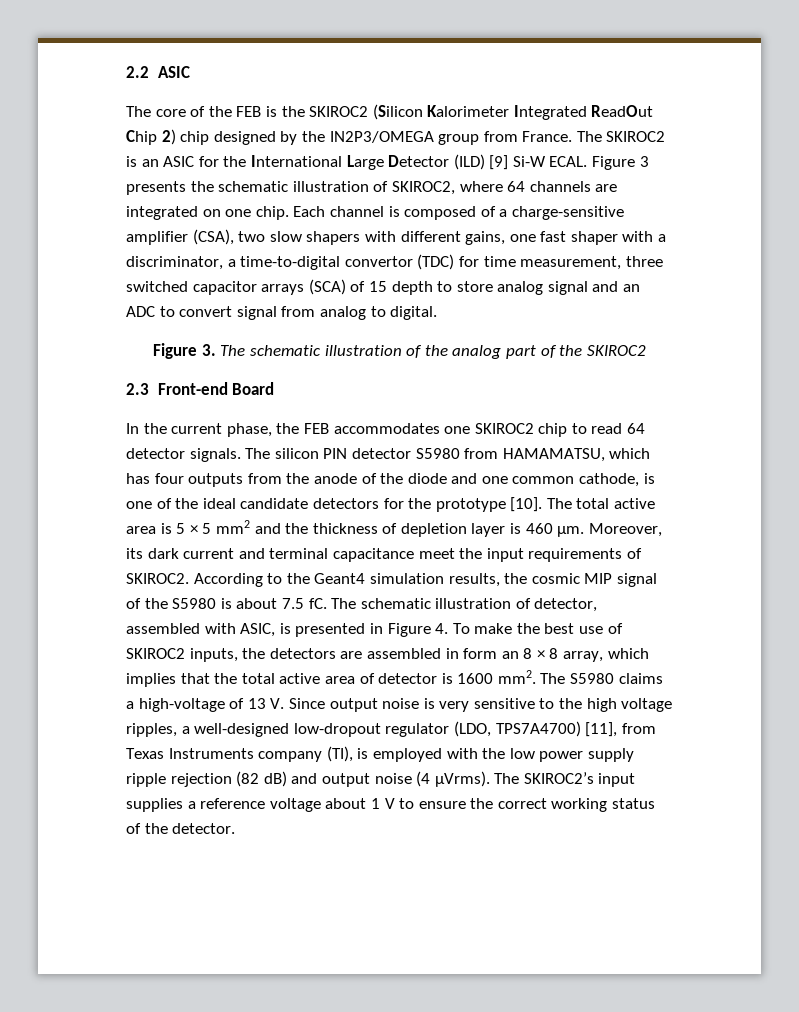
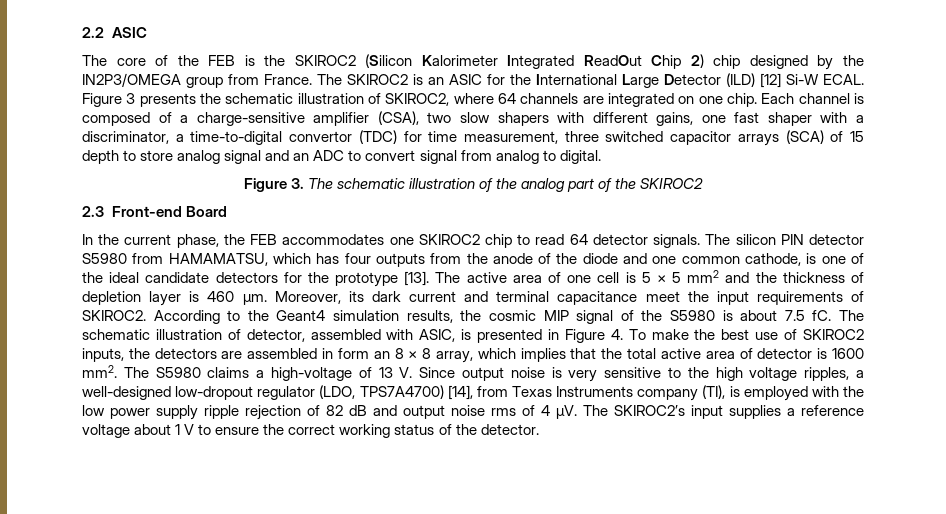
[489,155,509,170] [9] -> [760,73,781,88] [12]
[510,497,656,512] [126,526,156,534] [10]. The total active area -> [404,271,620,286] [13]. The active area of one cell
[585,722,618,737] [11], -> [447,385,473,400] [14],
[236,771,490,787] (82 dB) and output noise (4 µVrms). -> [307,405,577,419] of 82 dB and output noise rms of 4 µV.

